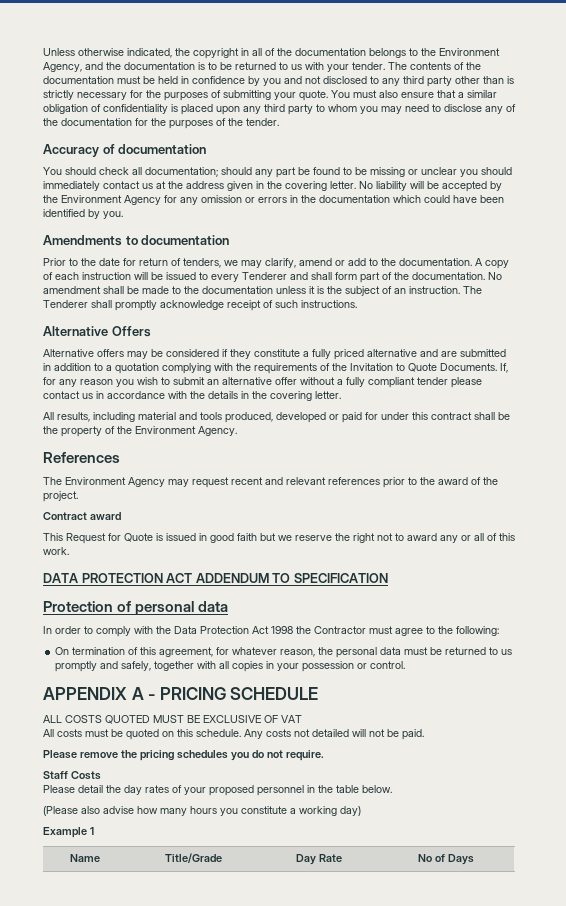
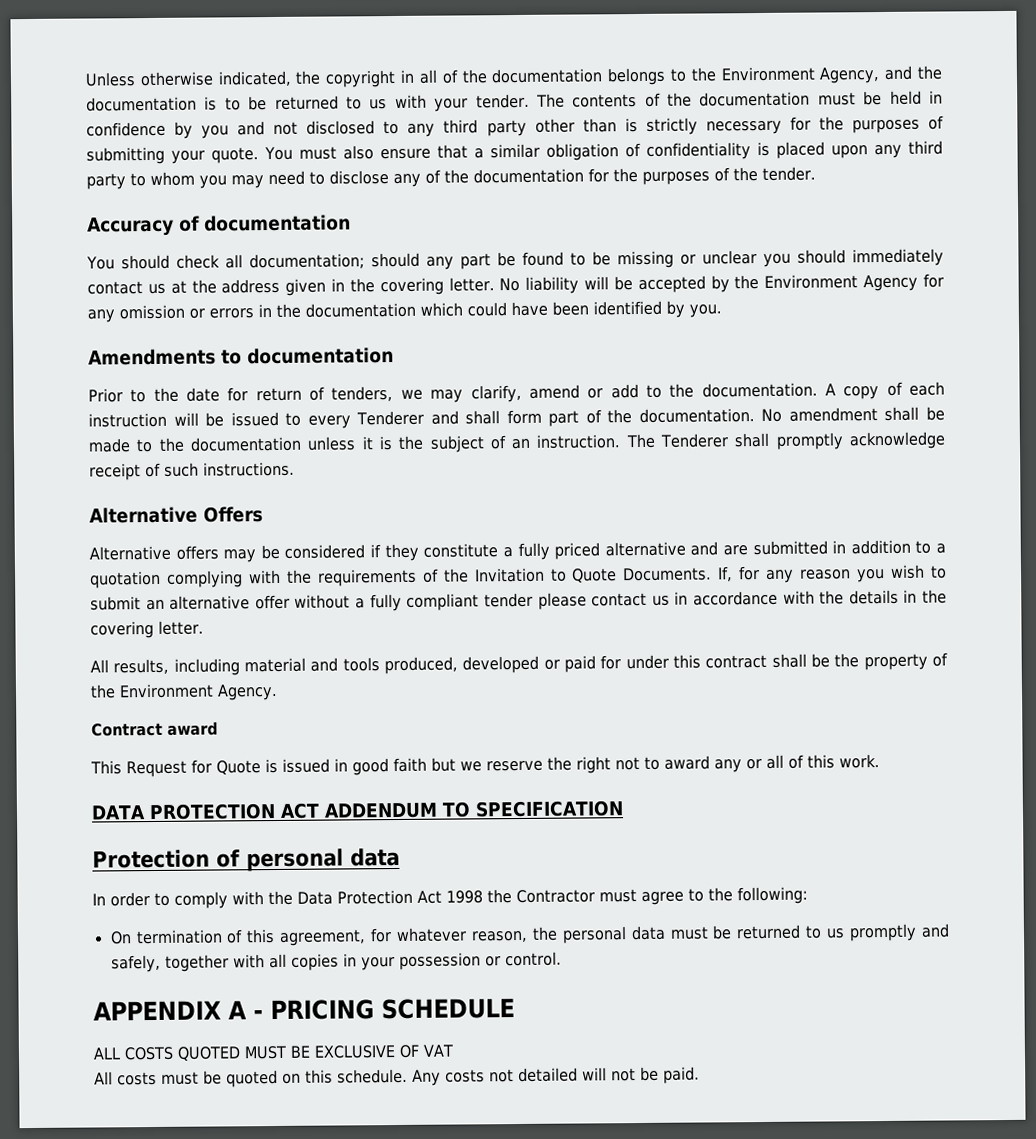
[43,452,120,463] [43,477,498,488] [43,491,78,502] // References // The Environment Agency may request recent and relevant references prior to the award of the project. -> (278, 692) none
[43,750,324,761] [43,771,101,780] [43,785,392,796] [43,806,361,816] [43,827,94,838] [69,854,100,862] [165,853,222,863] [296,854,342,865] [417,854,474,865] // Please remove the pricing schedules you do not require. // Staff Costs // Please detail the day rates of your proposed personnel in the table below. // (Please also advise how many hours you constitute a working day) // Example 1 // Name | Title/Grade | Day Rate | No of Days -> (700, 1075) none

